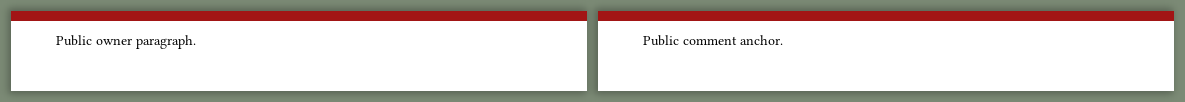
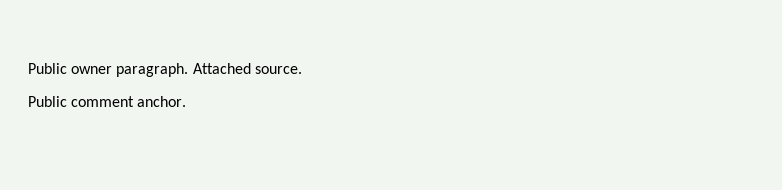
(196, 42) none -> [192,63,302,74] Attached source.

